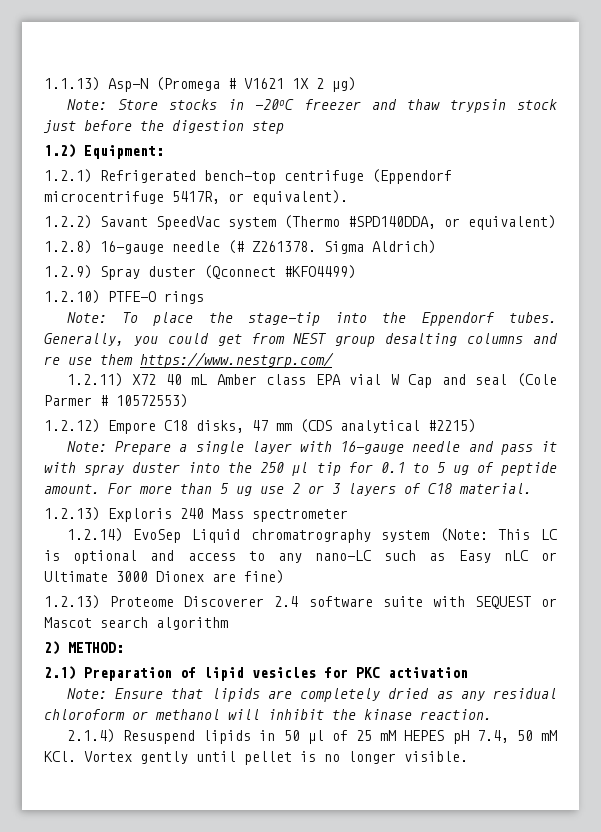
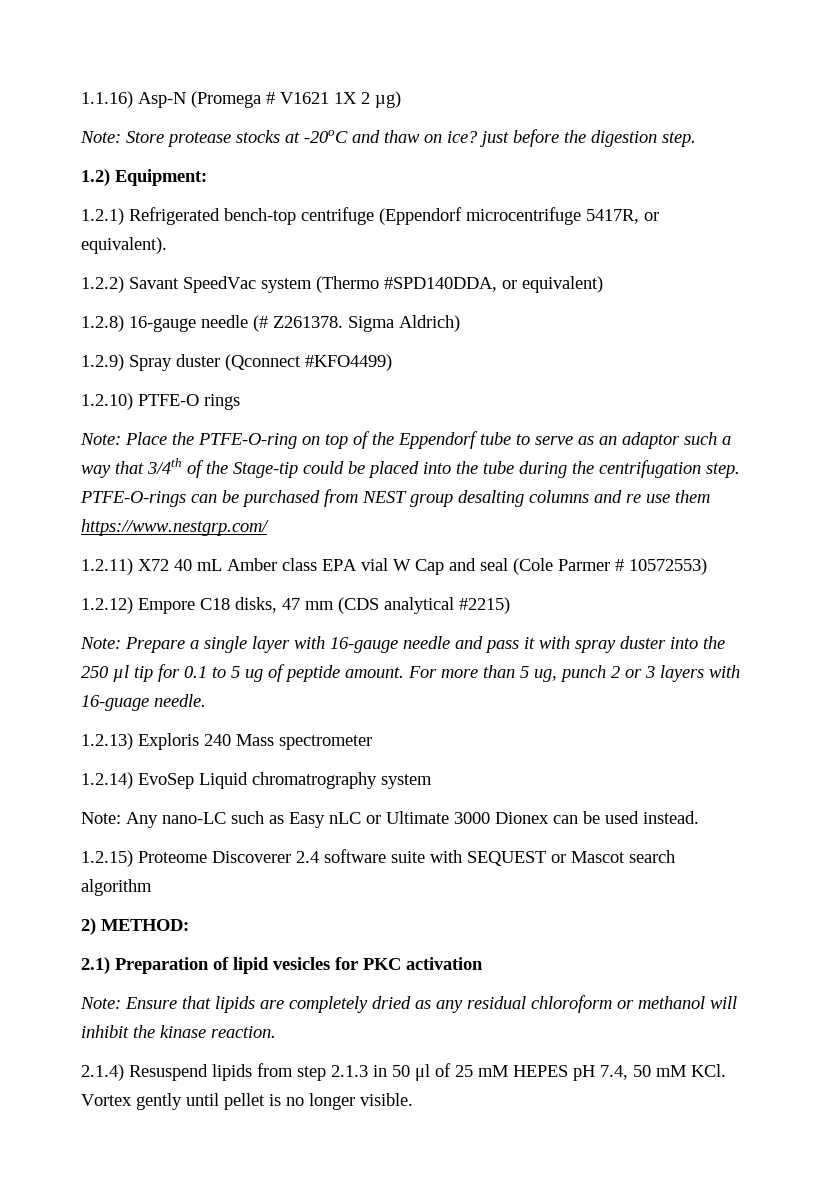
[44,77,100,91] 1.1.13) -> [81,91,133,108] 1.1.16)
[169,99,557,113] stocks in -20oC freezer and thaw trypsin stock -> [167,130,478,147] protease stocks at -20oC and thaw on ice?
[252,121,284,134] step -> [662,132,696,147] step.
[122,312,557,326] [44,333,242,346] To place the stage-tip into the Eppendorf tubes. Generally, you could get -> [125,431,731,449] [81,458,740,478] [80,490,320,507] Place the PTFE-O-ring on top of the Eppendorf tube to serve as an adaptor such a way that 3/4th of the Stage-tip could be placed into the tube during the centrifugation step. PTFE-O-rings can be purchased
[236,486,284,496] ug use -> [534,665,606,682] ug, punch
[404,483,532,494] of C18 material. -> [709,665,740,678] [81,694,206,711] with 16-guage needle.
[439,528,557,542] [44,550,302,564] (Note: This LC is optional and access to any -> [81,812,158,828] // Note: Any
[212,570,284,584] [44,595,100,609] are fine) // 1.2.13) -> [553,811,699,824] [81,850,133,867] can be used instead. // 1.2.15)
(252, 737) none -> [257,1063,368,1081] from step 2.1.3

